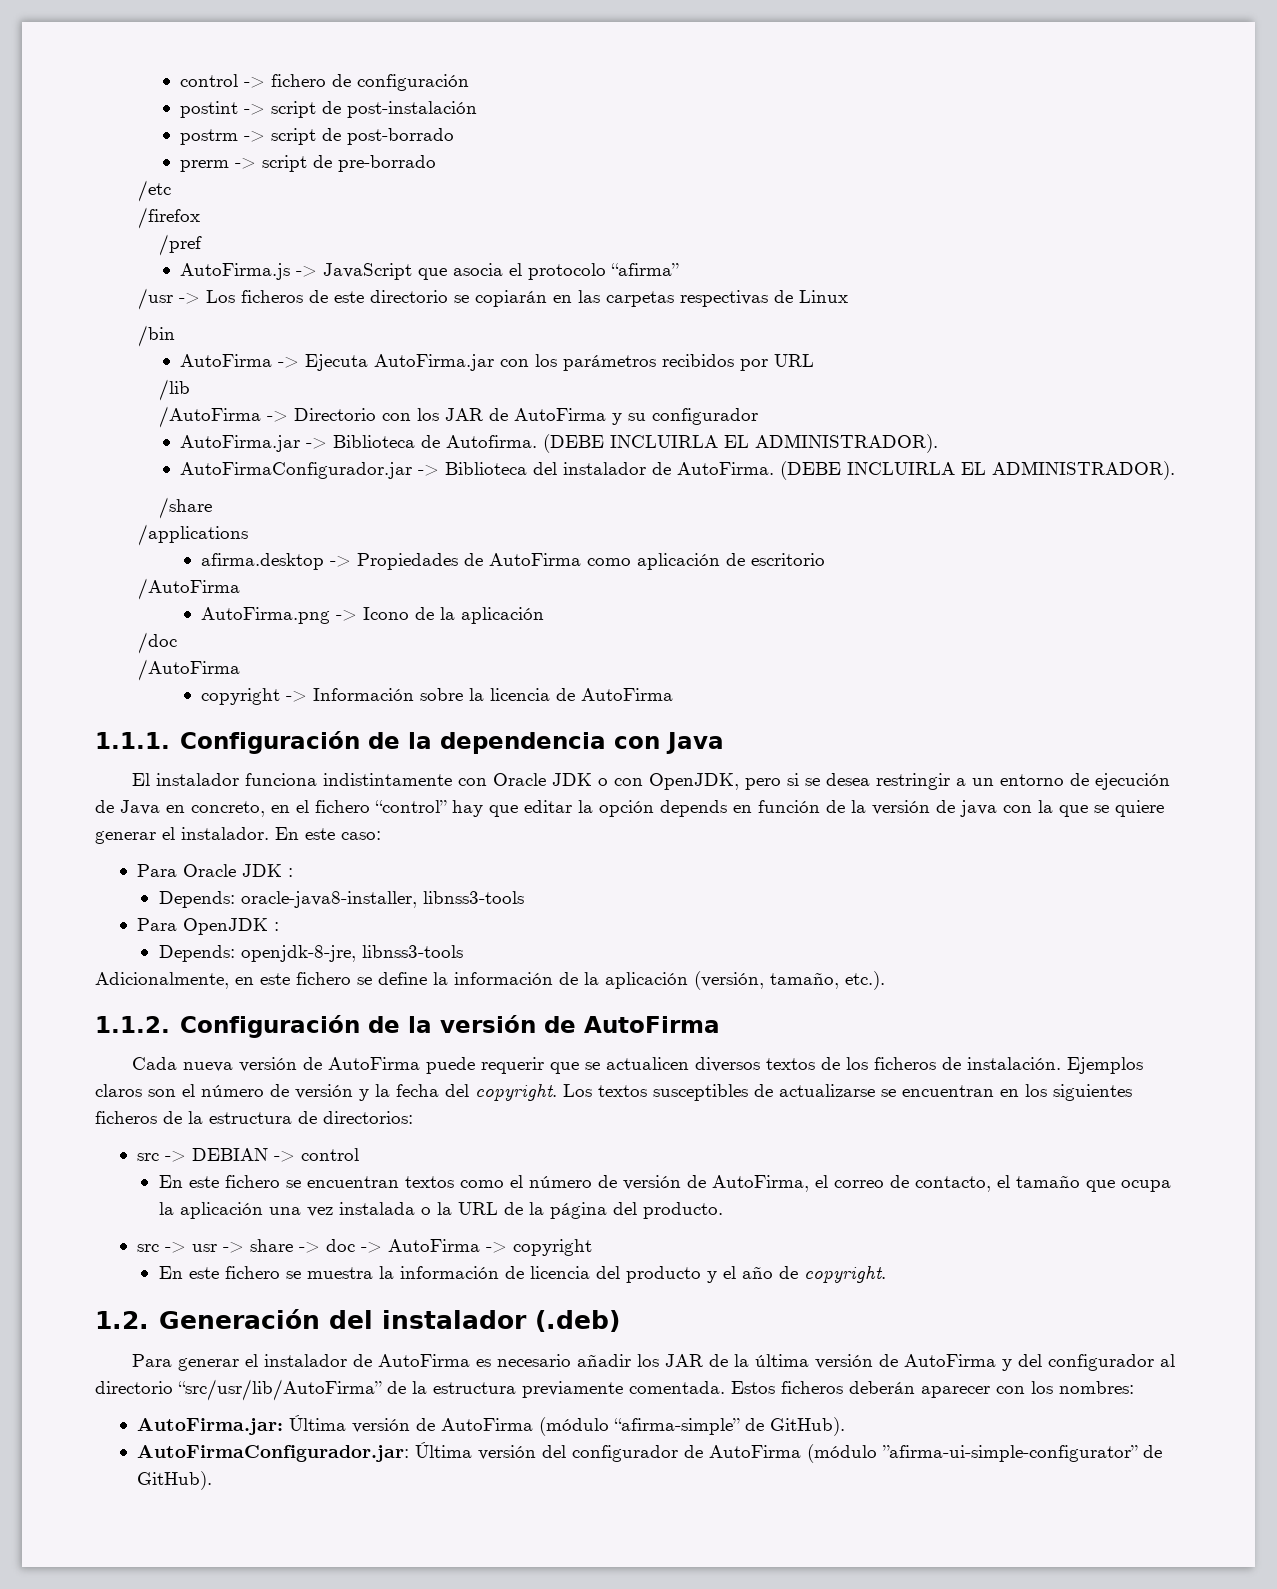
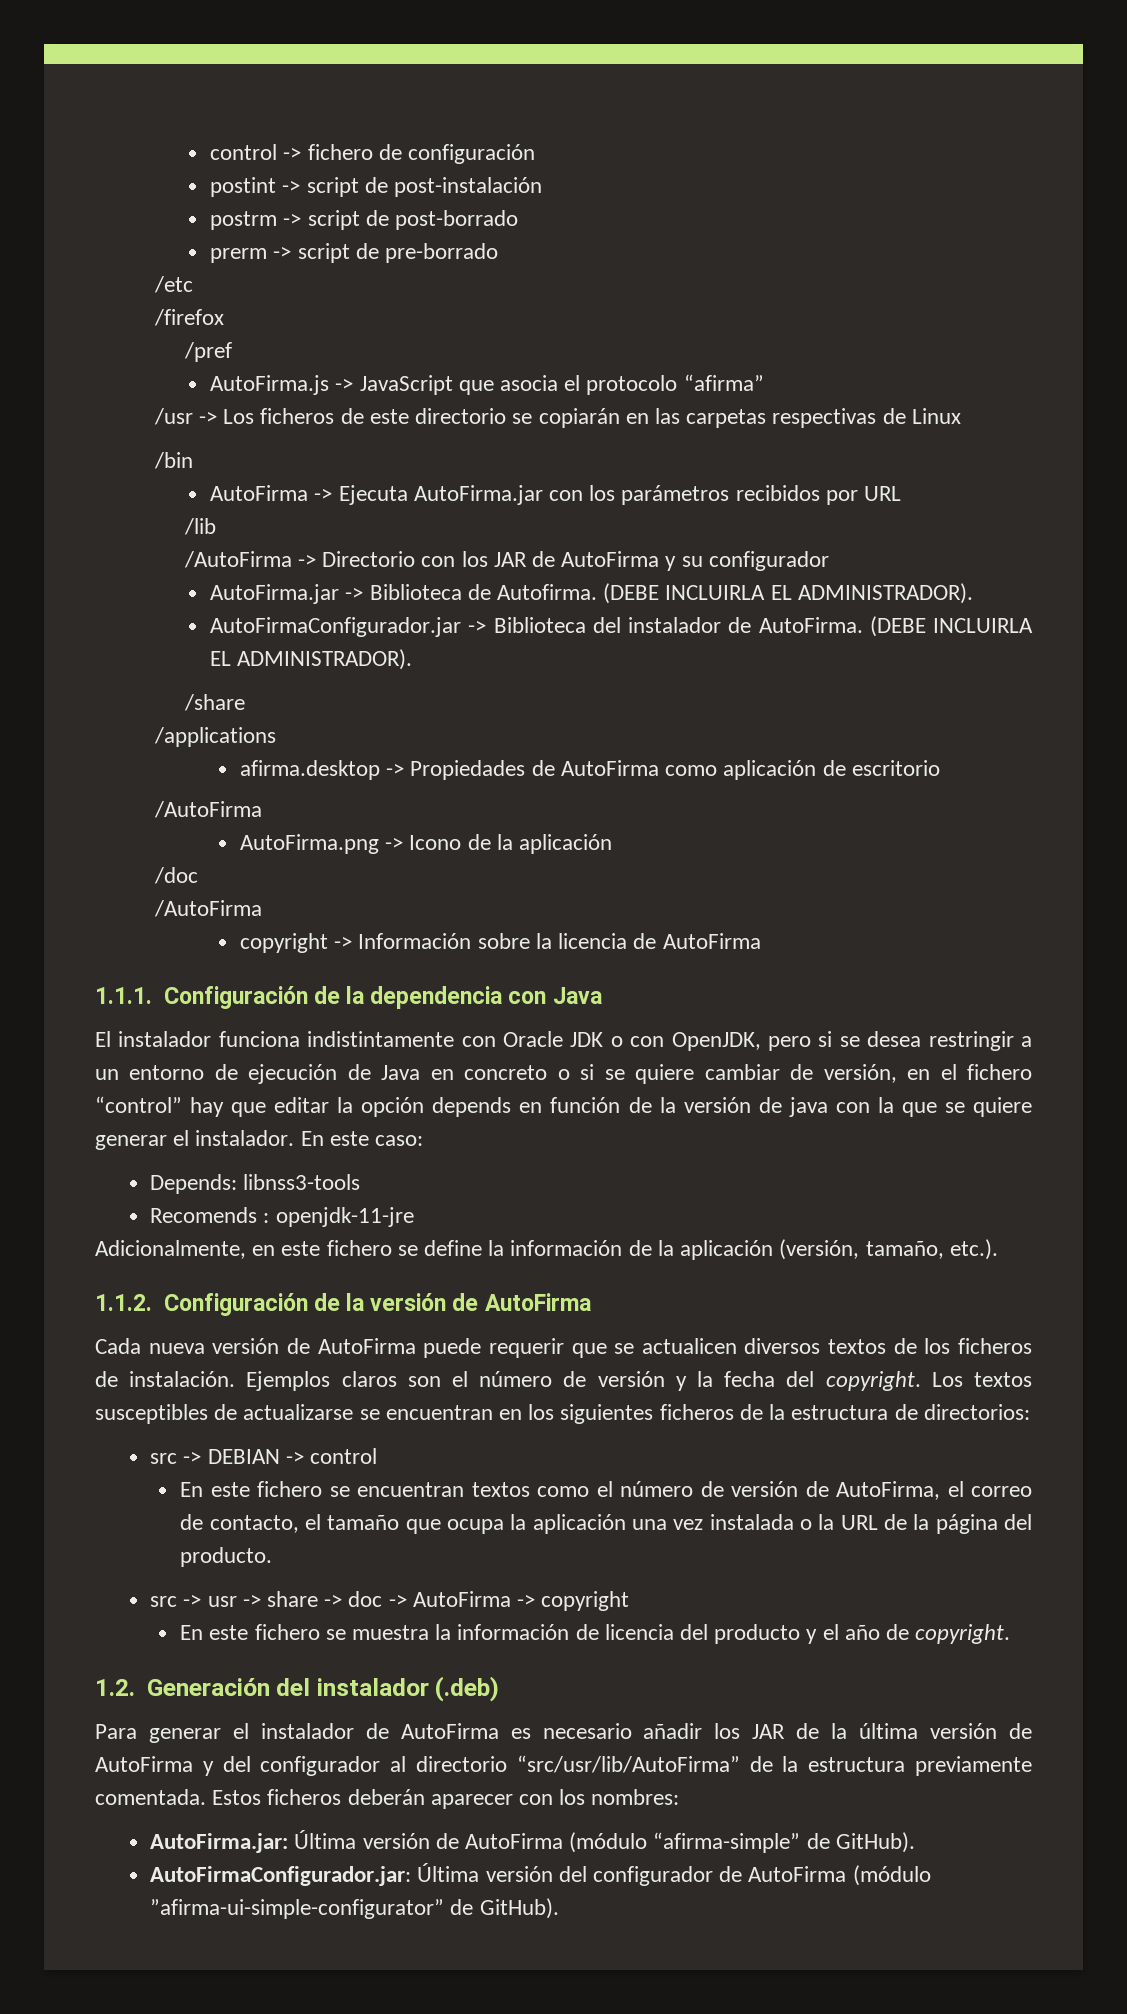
[191,801,265,817] concreto, -> [464,1064,897,1084] concreto o si se quiere cambiar de versión,
[137,864,294,877] [158,891,524,908] [137,918,280,935] [158,945,463,962] // Para Oracle JDK : // Depends: oracle-java8-installer, libnss3-tools // Para OpenJDK : // Depends: openjdk-8-jre, libnss3-tools -> [150,1174,361,1194] [150,1207,414,1227] // Depends: libnss3-tools // Recomends : openjdk-11-jre

